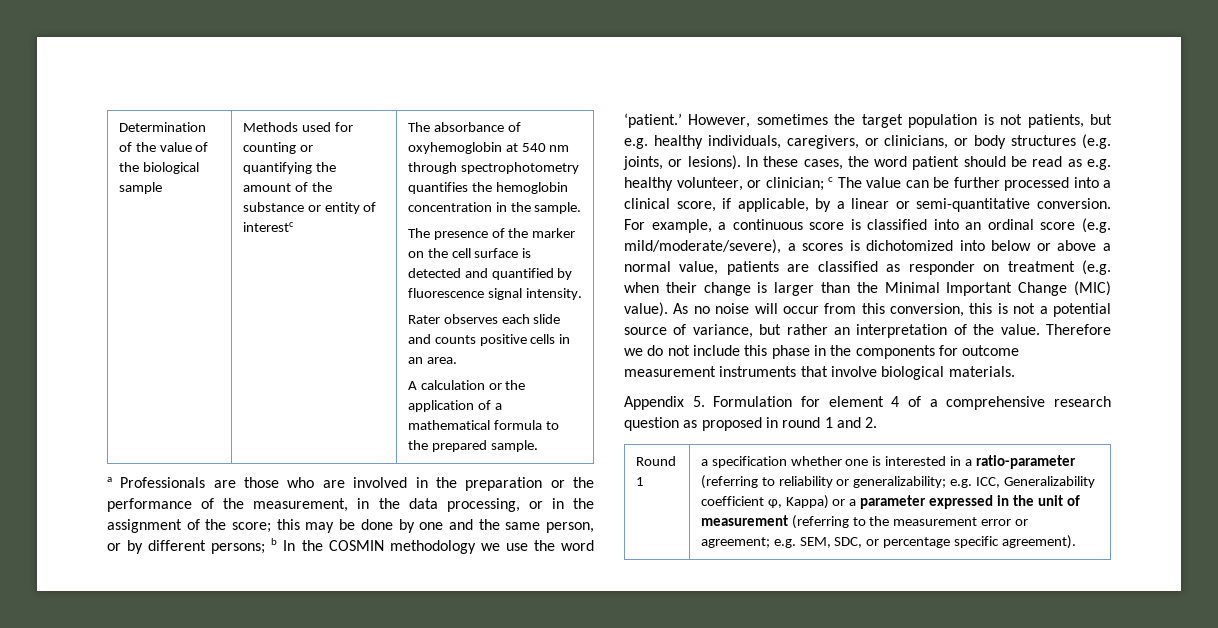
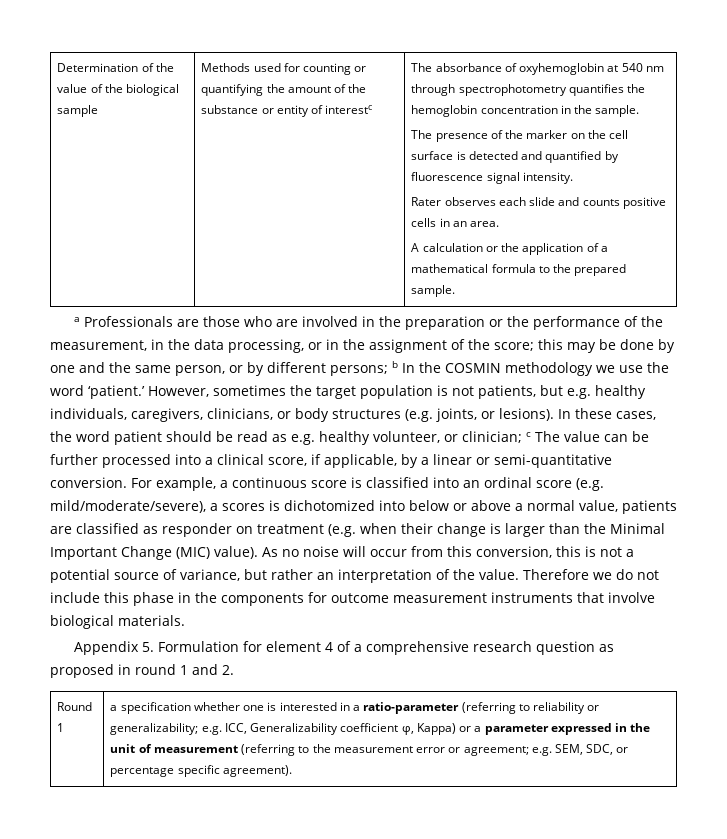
[864,138,879,146] or -> (203, 415) none

